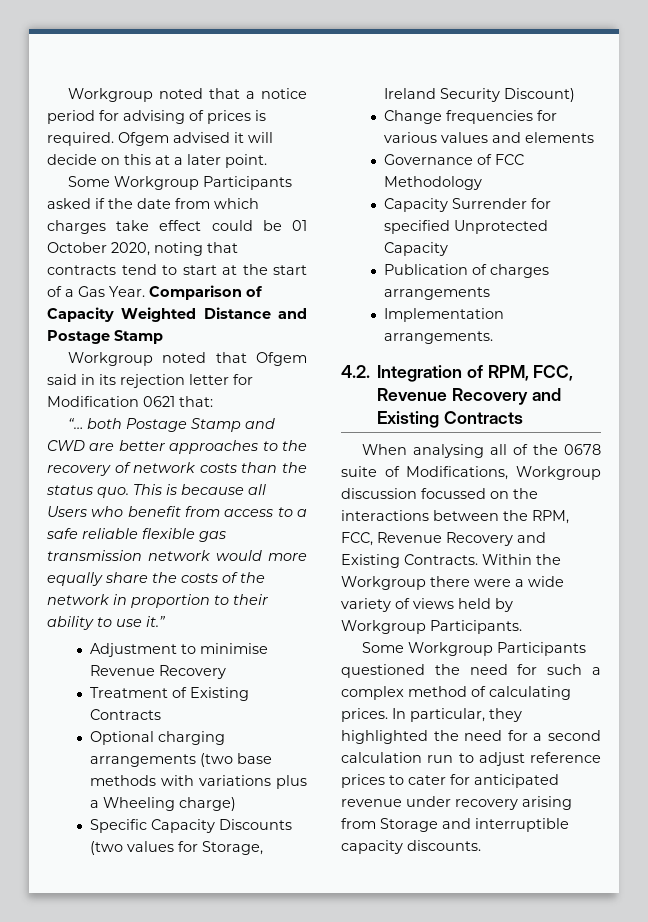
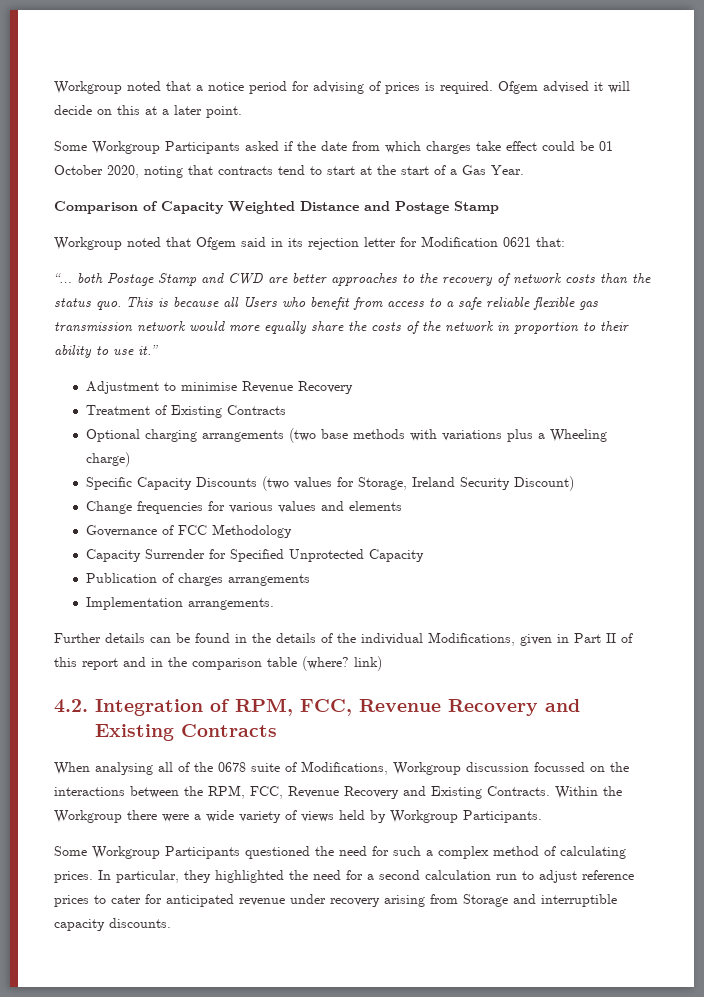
(145, 291) none -> (524, 170) //
[384,220,451,234] specified -> [230,549,285,562] Specified
(494, 337) none -> [54,632,633,646] [54,656,382,671] // Further details can be found in the details of the individual Modifications, given in Part II of this report and in the comparison table (where? link)

